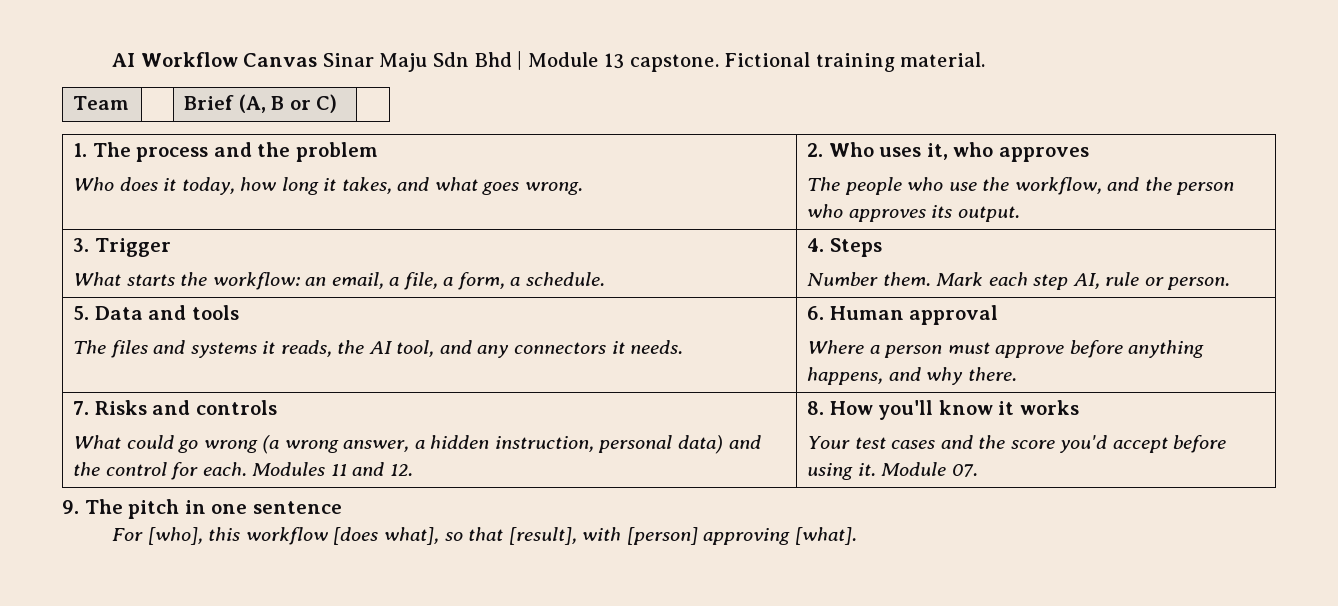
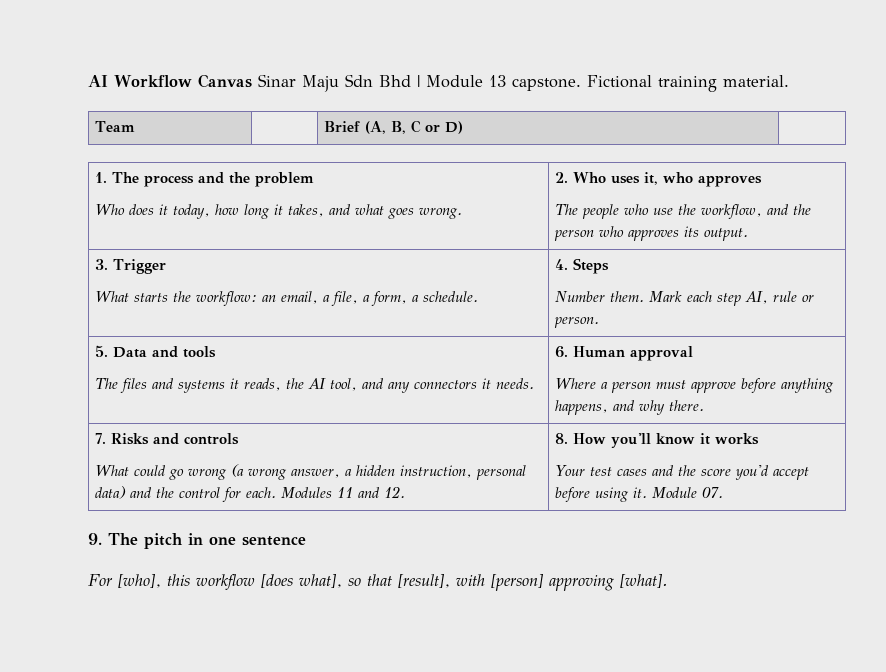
[271,94,338,113] B or C) -> [391,120,464,134] B, C or D)

